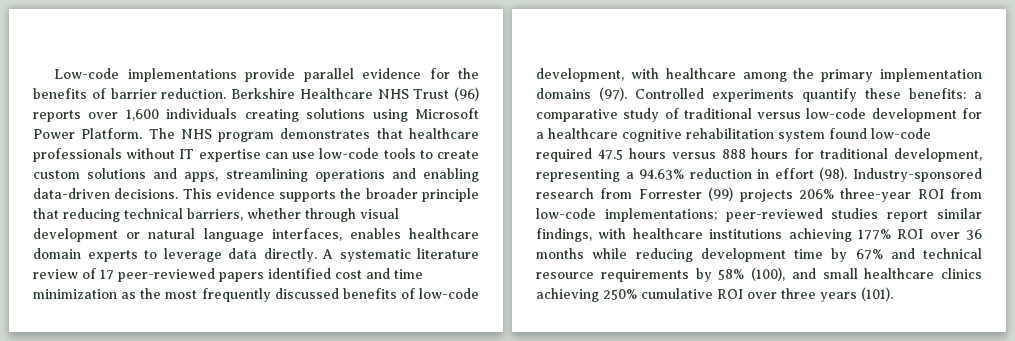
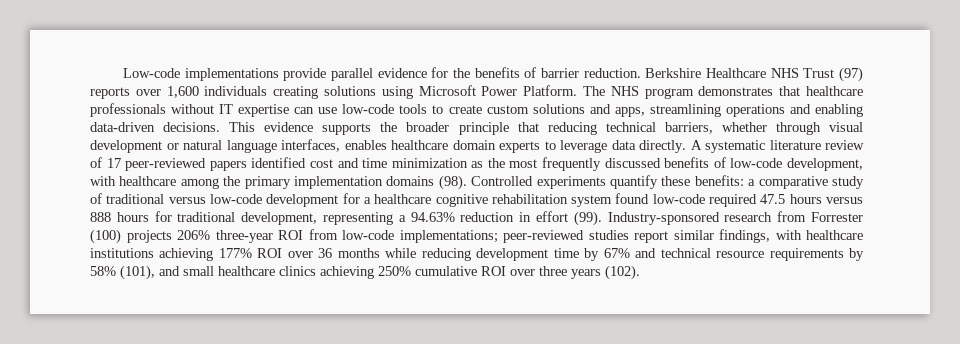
[454,87,479,101] (96) -> [839,67,864,82] (97)
[599,87,627,101] (97). -> [438,175,467,190] (98).
[819,167,848,181] (98). -> [573,211,602,226] (99).
[708,187,734,201] (99) -> [90,229,121,244] (100)
[751,267,785,281] (100), -> [120,265,155,280] (101),
[861,287,893,301] (101). -> [605,265,640,280] (102).

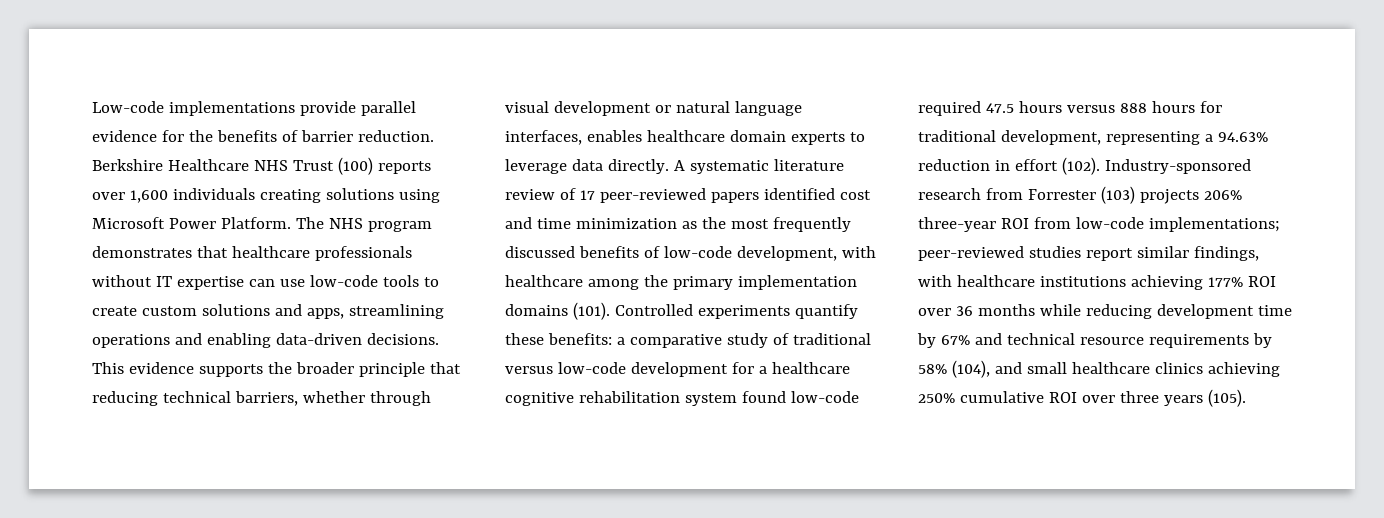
[839,67,864,82] (97) -> [337,157,373,175] (100)
[438,175,467,190] (98). -> [572,302,610,320] (101).
[573,211,602,226] (99). -> [1061,157,1100,175] (102).
[90,229,121,244] (100) -> [1100,186,1135,204] (103)
[120,265,155,280] (101), -> [951,360,990,378] (104),
[605,265,640,280] (102). -> [1207,389,1246,407] (105).

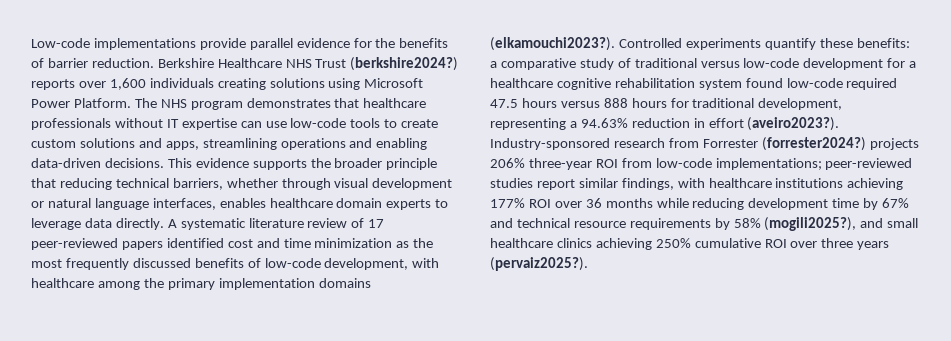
[337,157,373,175] (100) -> [350,57,459,71] (berkshire2024?)
[572,302,610,320] (101). -> [490,37,615,51] (elkamouchi2023?).
[1061,157,1100,175] (102). -> [747,117,840,131] (aveiro2023?).
[1100,186,1135,204] (103) -> [761,137,866,151] (forrester2024?)
[951,360,990,378] (104), -> [764,217,857,231] (mogili2025?),
[1207,389,1246,407] (105). -> [490,257,588,271] (pervaiz2025?).

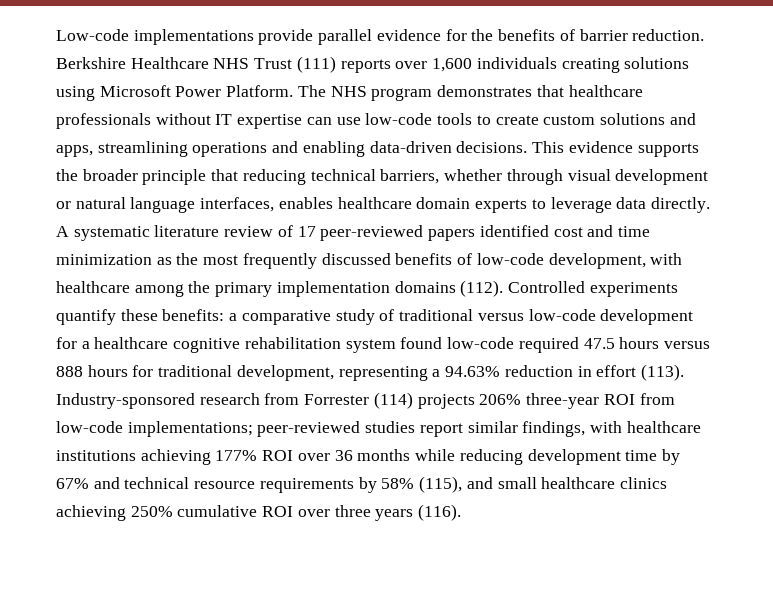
[350,57,459,71] (berkshire2024?) -> [296,56,336,73] (111)
[490,37,615,51] (elkamouchi2023?). -> [460,280,504,297] (112).
[747,117,840,131] (aveiro2023?). -> [640,364,684,381] (113).
[761,137,866,151] (forrester2024?) -> [373,392,413,409] (114)
[764,217,857,231] (mogili2025?), -> [419,476,463,493] (115),
[490,257,588,271] (pervaiz2025?). -> [418,504,462,521] (116).

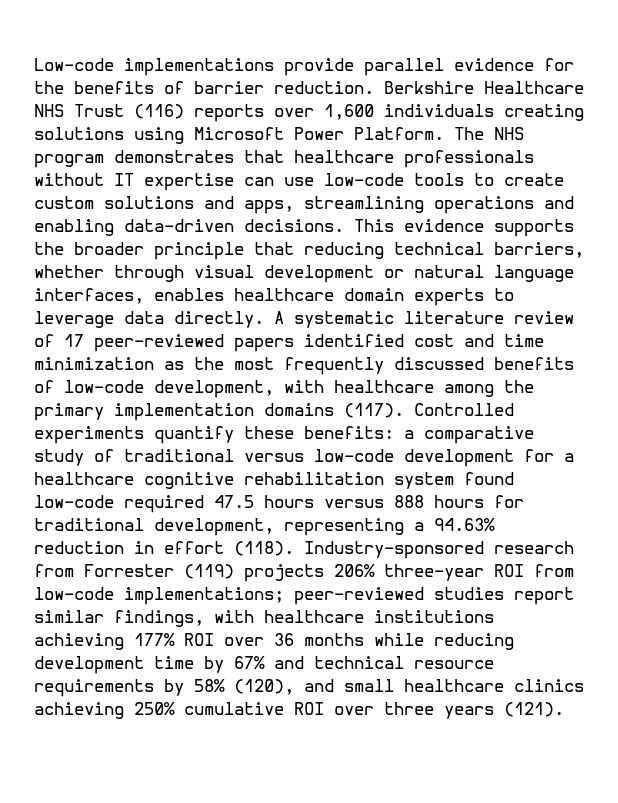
[296,56,336,73] (111) -> [134,104,184,119] (116)
[460,280,504,297] (112). -> [344,403,404,418] (117).
[640,364,684,381] (113). -> [234,541,294,556] (118).
[373,392,413,409] (114) -> [184,564,234,579] (119)
[419,476,463,493] (115), -> [234,679,294,695] (120),
[418,504,462,521] (116). -> [504,702,564,717] (121).

